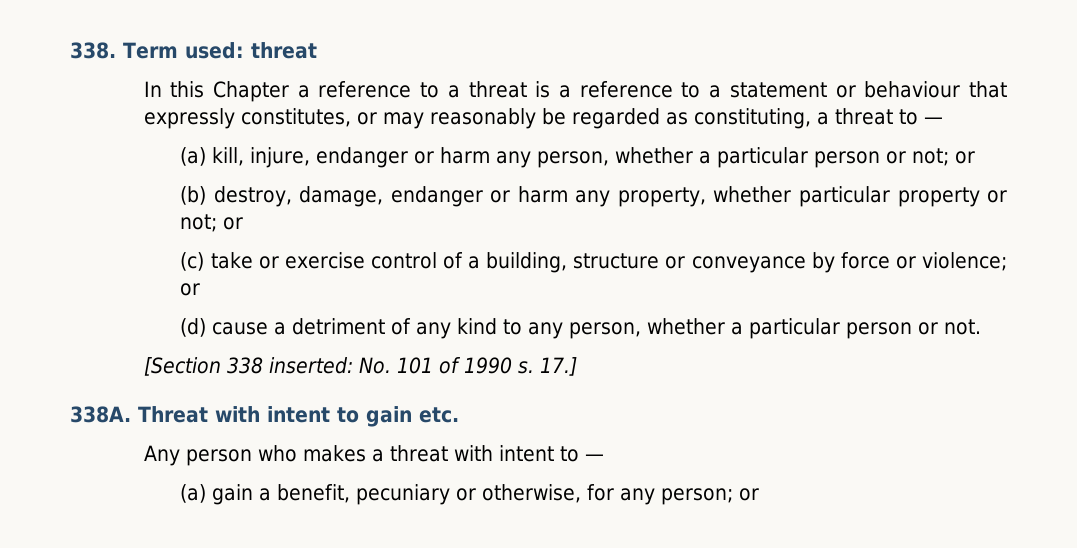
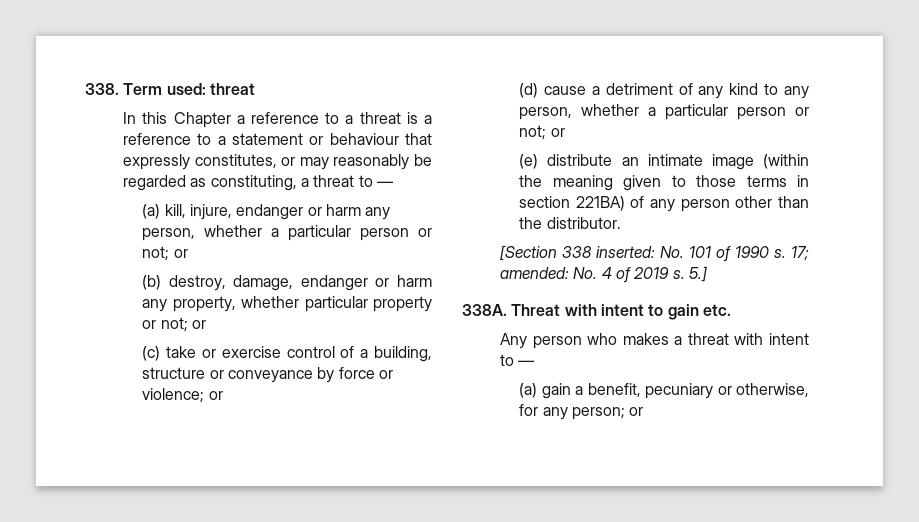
[944,319,982,335] not. -> [519,125,565,140] [519,154,809,170] [519,175,809,191] [519,196,809,212] [519,217,621,229] not; or // (e) distribute an intimate image (within the meaning given to those terms in section 221BA) of any person other than the distributor.
[539,357,577,376] 17.] -> [790,246,809,261] [500,266,708,283] 17; amended: No. 4 of 2019 s. 5.]

